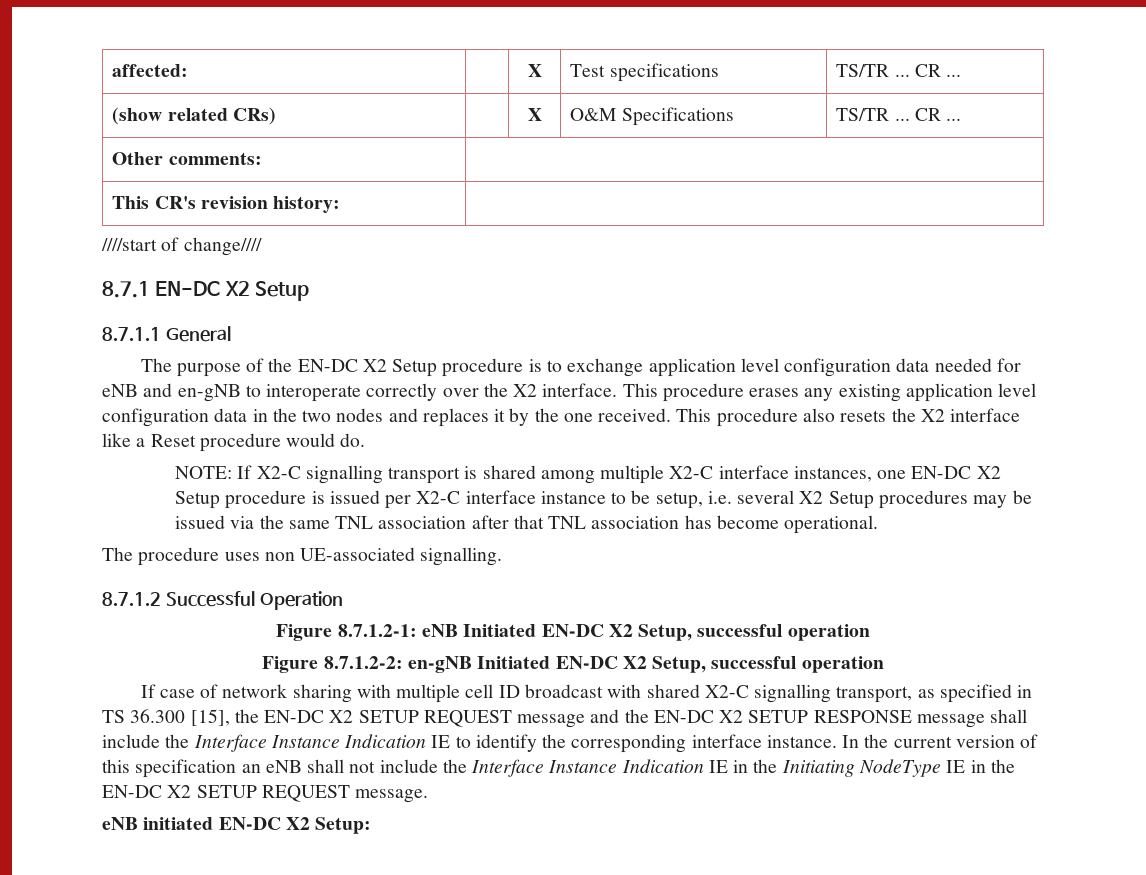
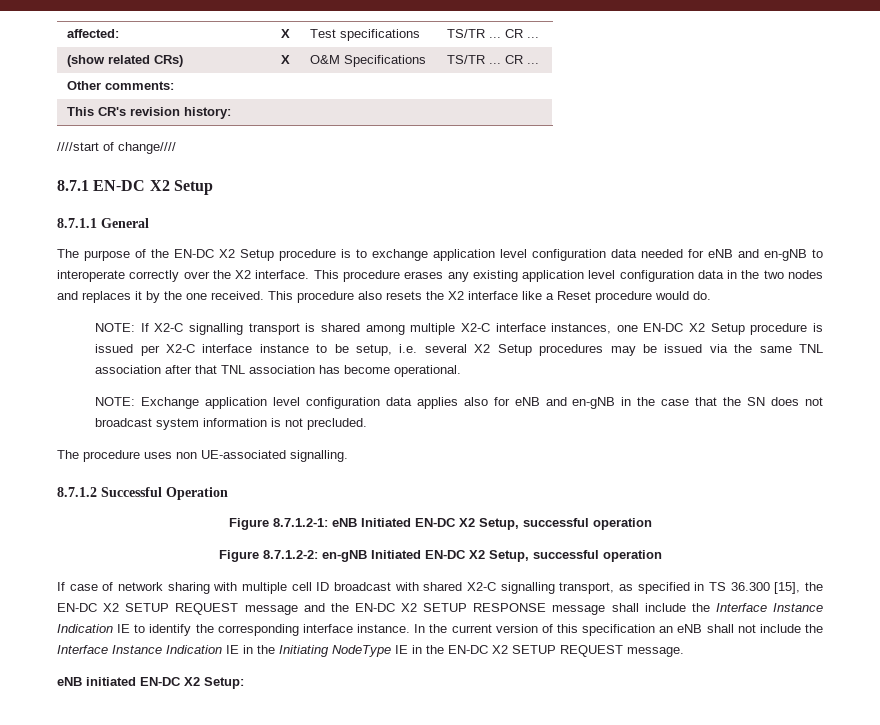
(879, 524) none -> [95,397,823,409] [95,418,368,430] // NOTE: Exchange application level configuration data applies also for eNB and en-gNB in the case that the SN does not broadcast system information is not precluded.

